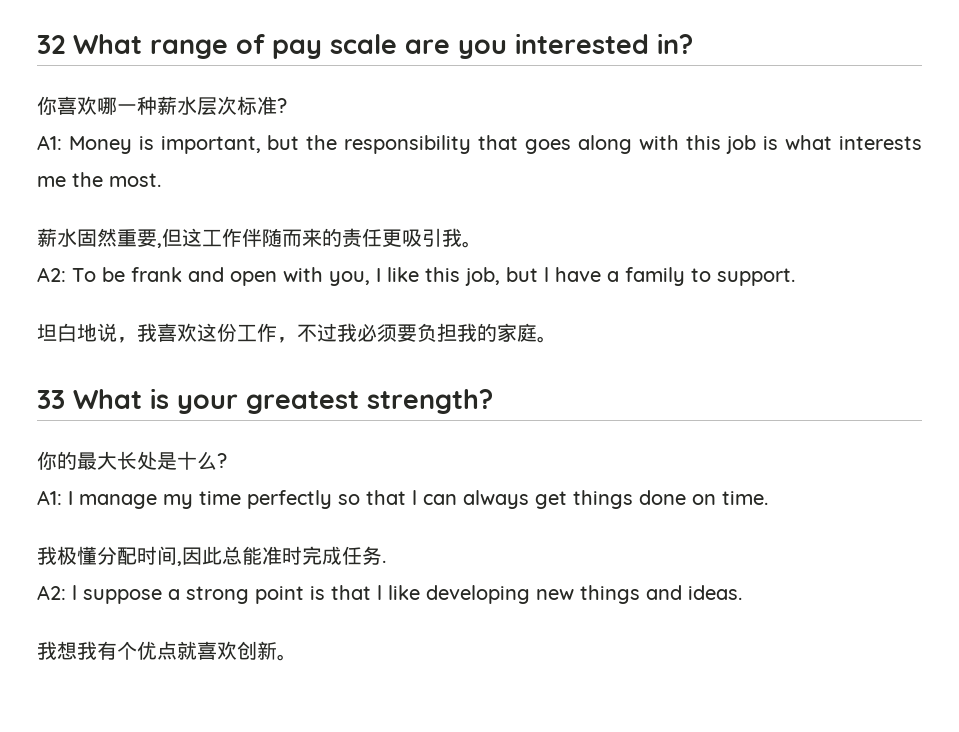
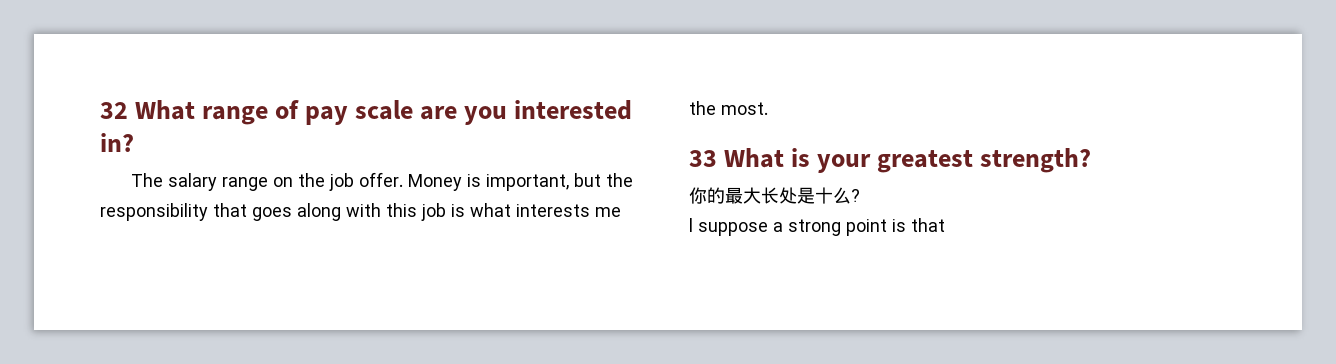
[37,96,287,116] [37,135,62,150] 你喜欢哪一种薪水层次标准? // A1: -> [130,172,403,191] The salary range on the job offer.
[37,228,482,248] [37,267,795,286] [37,323,557,343] // 薪水固然重要,但这工作伴随而来的责任更吸引我。 // A2: To be frank and open with you, I like this job, but l have a family to support. // 坦白地说，我喜欢这份工作，不过我必须要负担我的家庭。 -> (768, 108) none
[37,490,768,509] [37,546,386,566] [37,585,66,600] A1: I manage my time perfectly so that l can always get things done on time. // 我极懂分配时间,因此总能准时完成任务. // A2: -> (860, 195) none
[377,585,742,604] [37,641,297,661] l like developing new things and ideas. // 我想我有个优点就喜欢创新。 -> (945, 225) none

